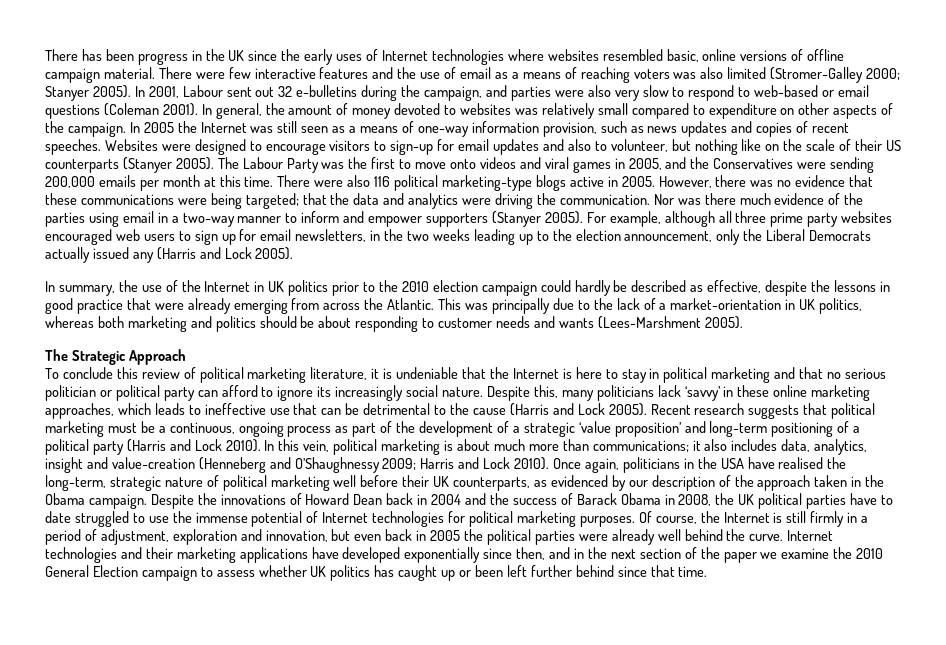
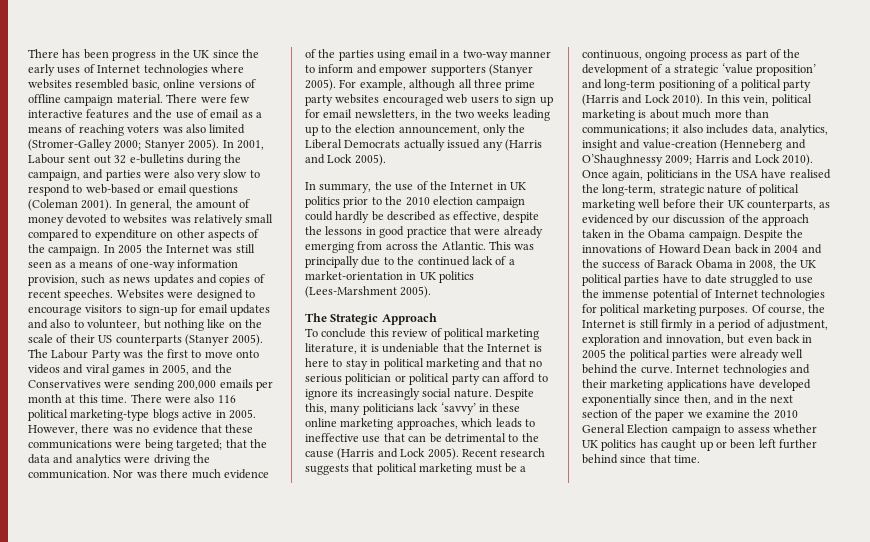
(613, 304) none -> [417,256,470,266] continued
[819,298,863,314] [45,316,594,332] politics, whereas both marketing and politics should be about responding to customer needs and wants -> [439,271,475,283] politics
[651,475,715,491] description -> [673,214,726,224] discussion

